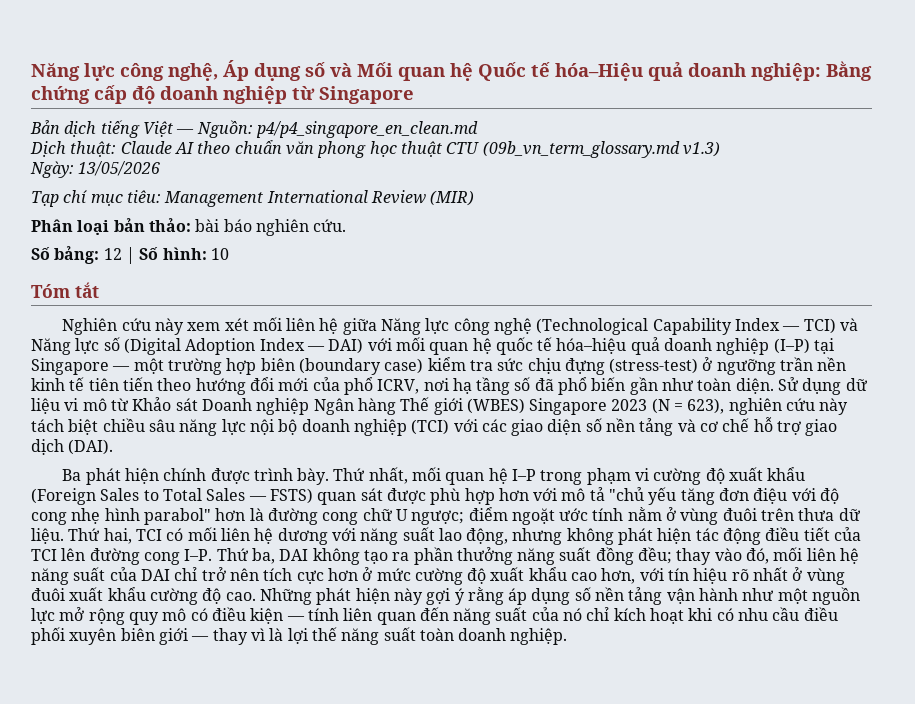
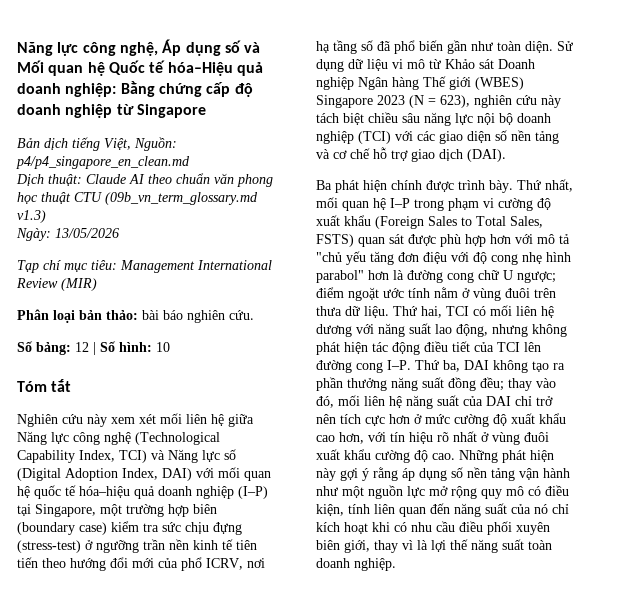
[142,121,195,137] Việt — -> [104,138,131,150] Việt,
[735,318,801,331] Index — -> [79,450,115,462] Index,
[259,338,325,351] Index — -> [122,468,158,480] Index,
[31,358,131,375] Singapore — -> [35,504,96,517] Singapore,
[206,488,267,501] Sales — -> [510,216,543,228] Sales,
[250,608,305,624] kiện — -> [316,504,344,516] kiện,
[158,628,210,645] giới — -> [344,540,370,553] giới,

